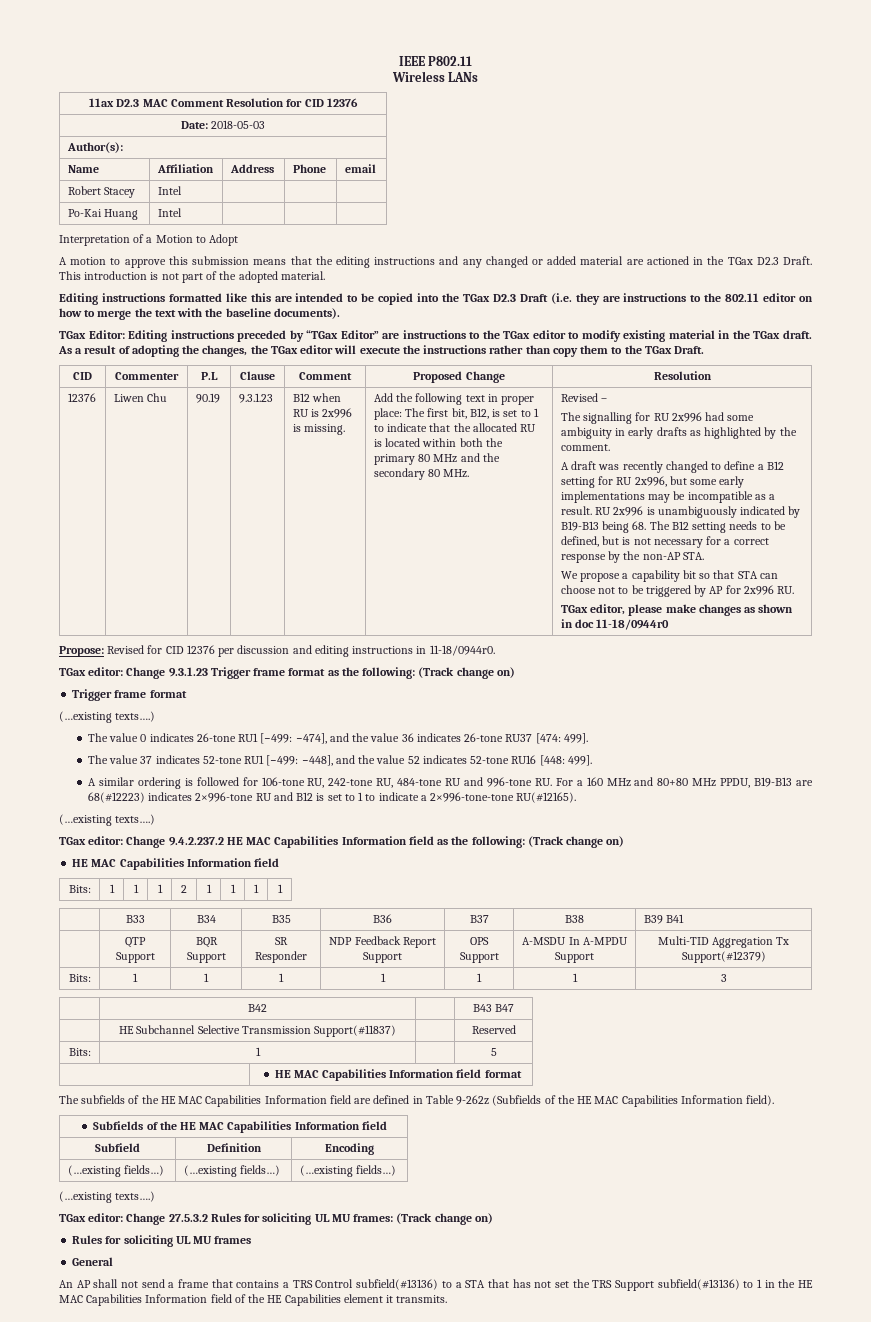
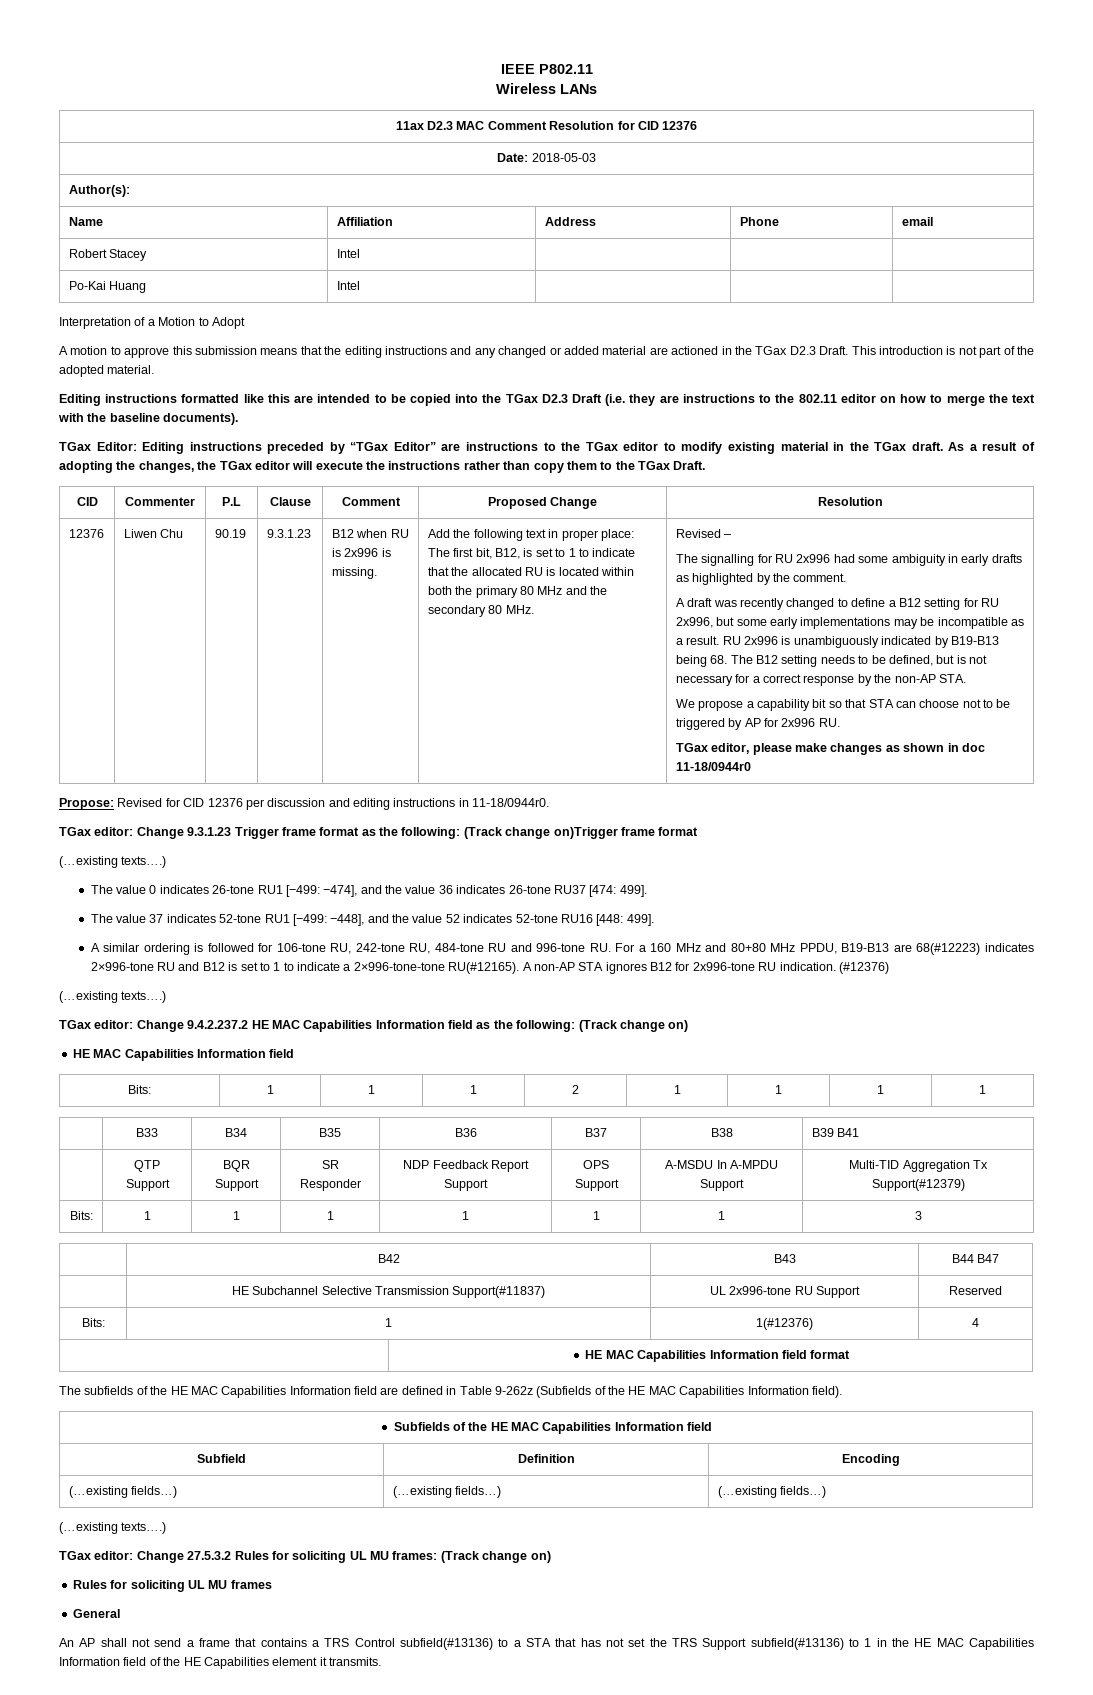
[496,667,515,678] [72,689,113,701] on) // Trigger -> [553,827,618,839] on)Trigger
(577, 797) none -> [522,962,889,974] A non-AP STA ignores B12 for 2x996-tone RU indication. (#12376)
[472,1004,492,1012] | B43 -> [773,1254,796,1263] [951,1254,974,1263] B43 | B44
(396, 1031) none -> [709,1286,861,1298] UL 2x996-tone RU Support
[490,1048,497,1056] | 5 -> [756,1318,813,1330] [972,1318,979,1327] 1(#12376) | 4

